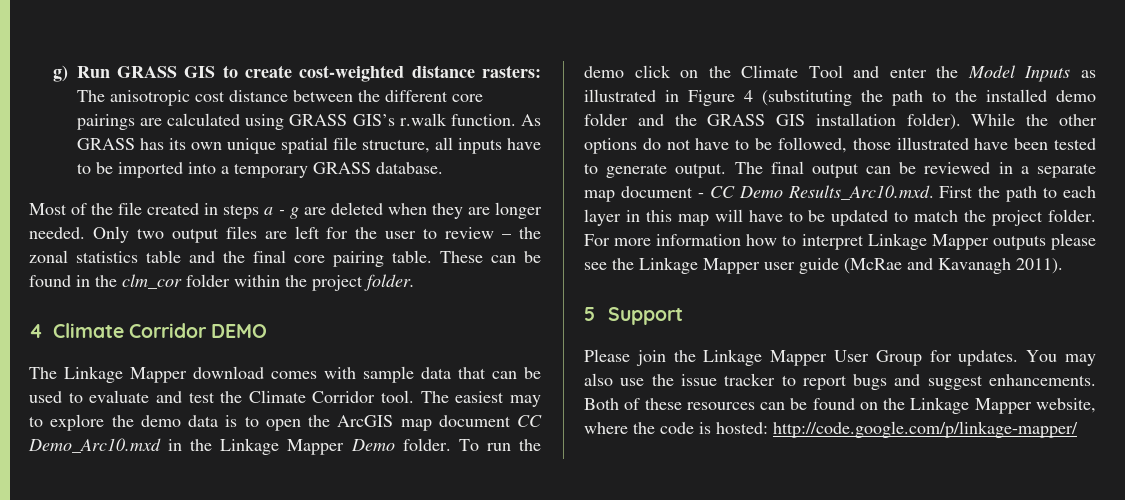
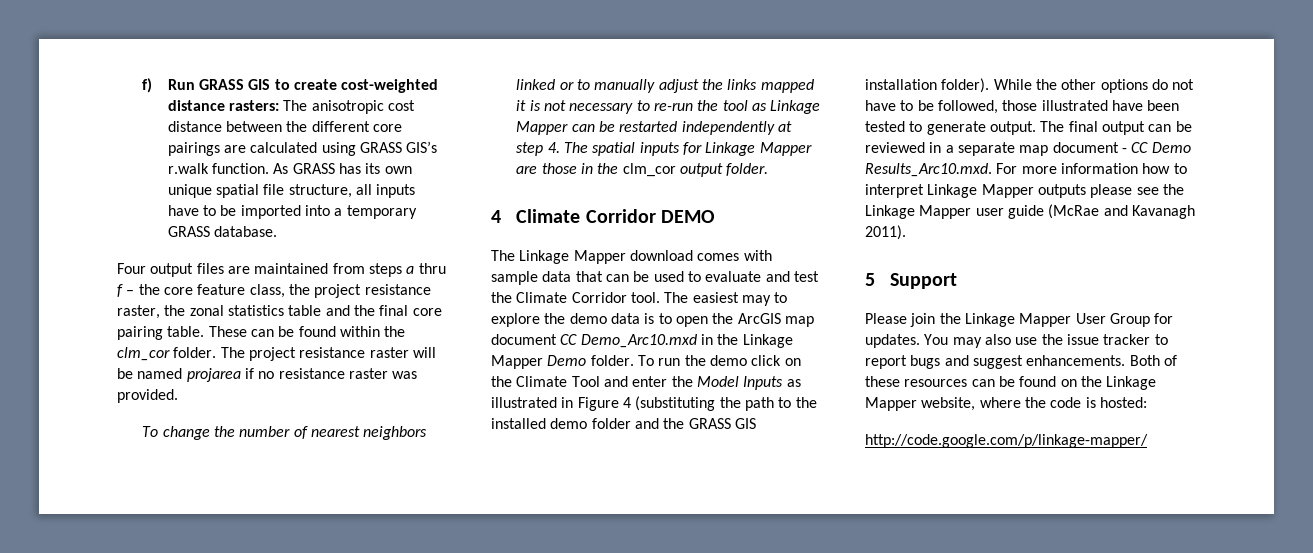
[52,65,68,82] g) -> [142,78,153,93] f)
[29,202,542,219] [29,226,512,243] Most of the file created in steps a - g are deleted when they are longer needed. Only two output files are left for the user to review – -> [117,263,446,277] [117,284,431,298] [117,305,160,319] Four output files are maintained from steps a thru f – the core feature class, the project resistance raster,
[76,274,363,291] in the clm_cor folder within the project -> [339,326,406,337] [117,347,436,361] [117,368,418,382] [117,389,178,403] [142,426,428,440] [516,79,814,93] [516,100,821,114] [516,121,793,135] [516,142,812,156] [516,163,724,177] within the clm_cor folder. The project resistance raster will be named projarea if no resistance raster was provided. // To change the number of nearest neighbors linked or to manually adjust the links mapped it is not necessary to re-run the tool as Linkage Mapper can be restarted independently at step 4. The spatial inputs for Linkage Mapper are those in the clm_cor output
[939,186,1096,202] [584,209,1096,226] First the path to each layer in this map will have to be updated to match the project folder. -> (992, 170) none
(768, 428) none -> (1147, 402) //

